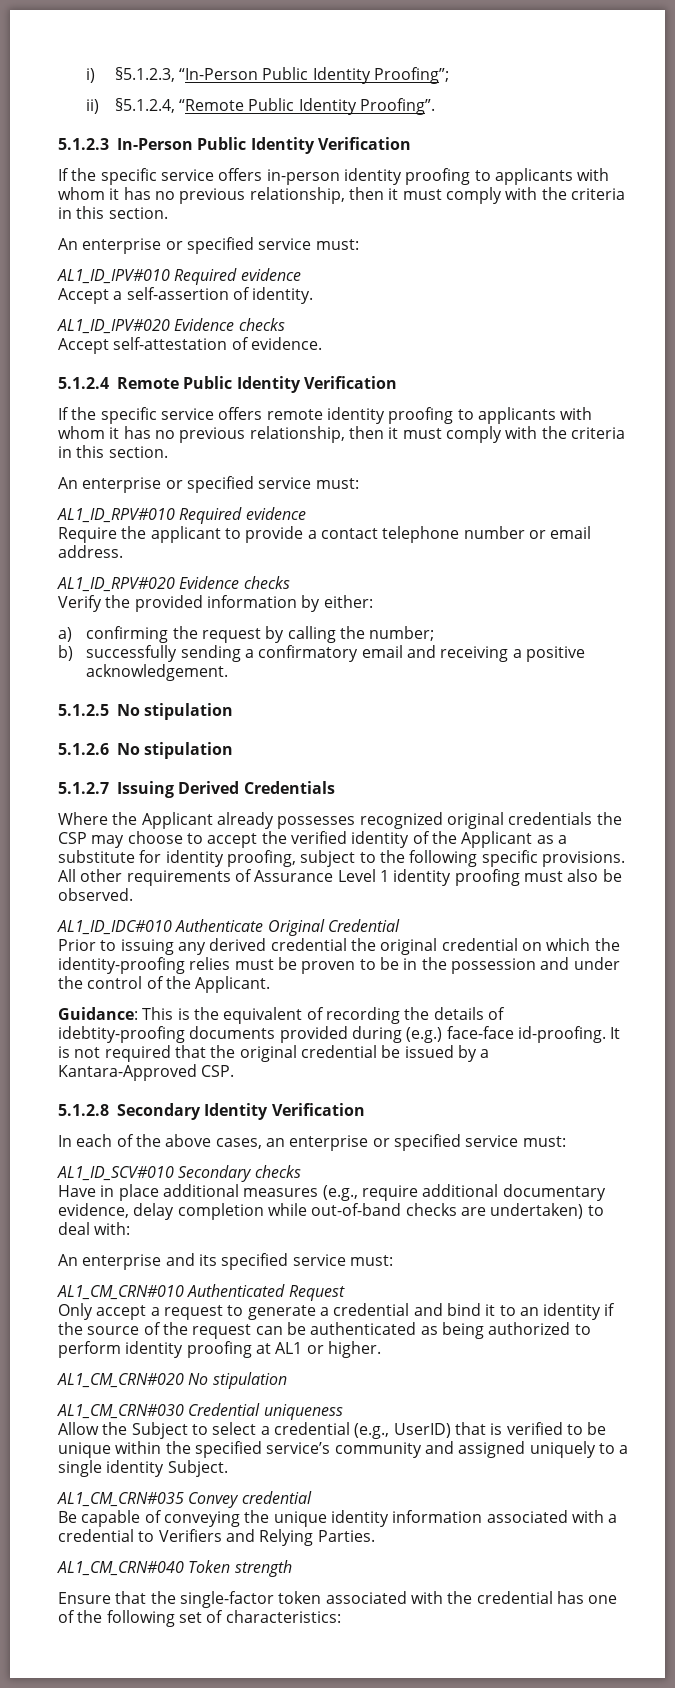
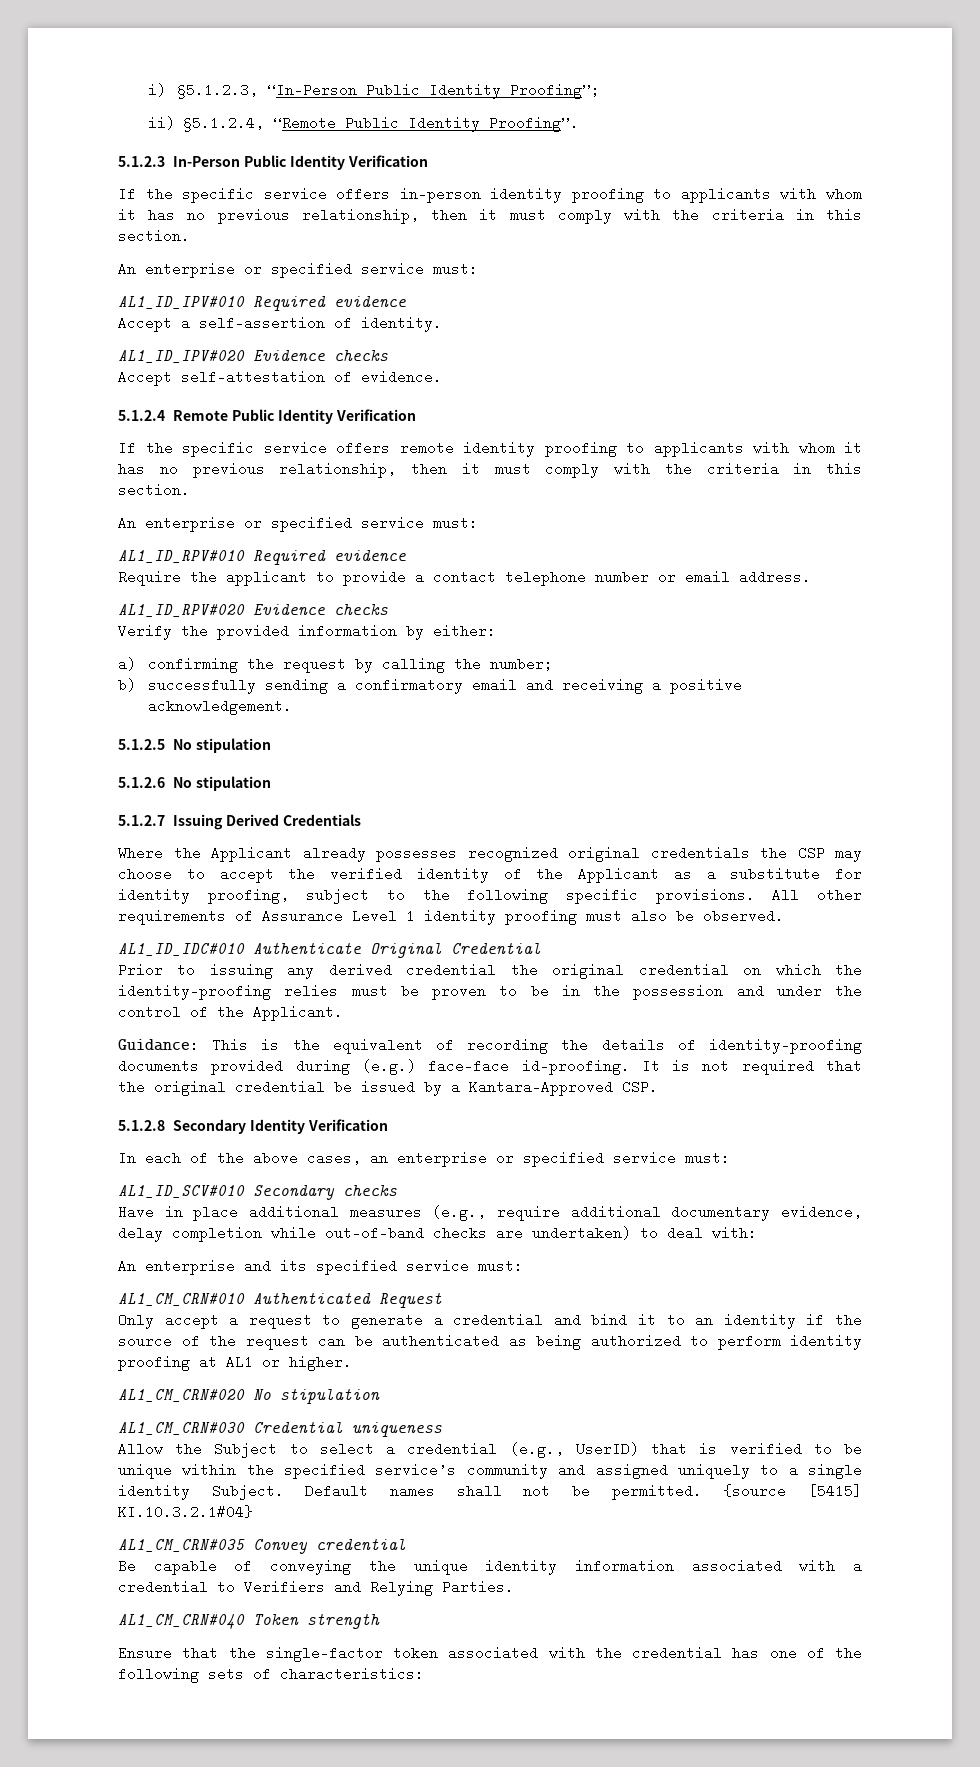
[58,1026,185,1043] idebtity-proofing -> [709,1038,862,1054] identity-proofing
(228, 1468) none -> [305,1484,862,1500] [118,1505,253,1519] Default names shall not be permitted. {source [5415] KI.10.3.2.1#04}
[178,1612,202,1623] set -> [208,1667,244,1681] sets

